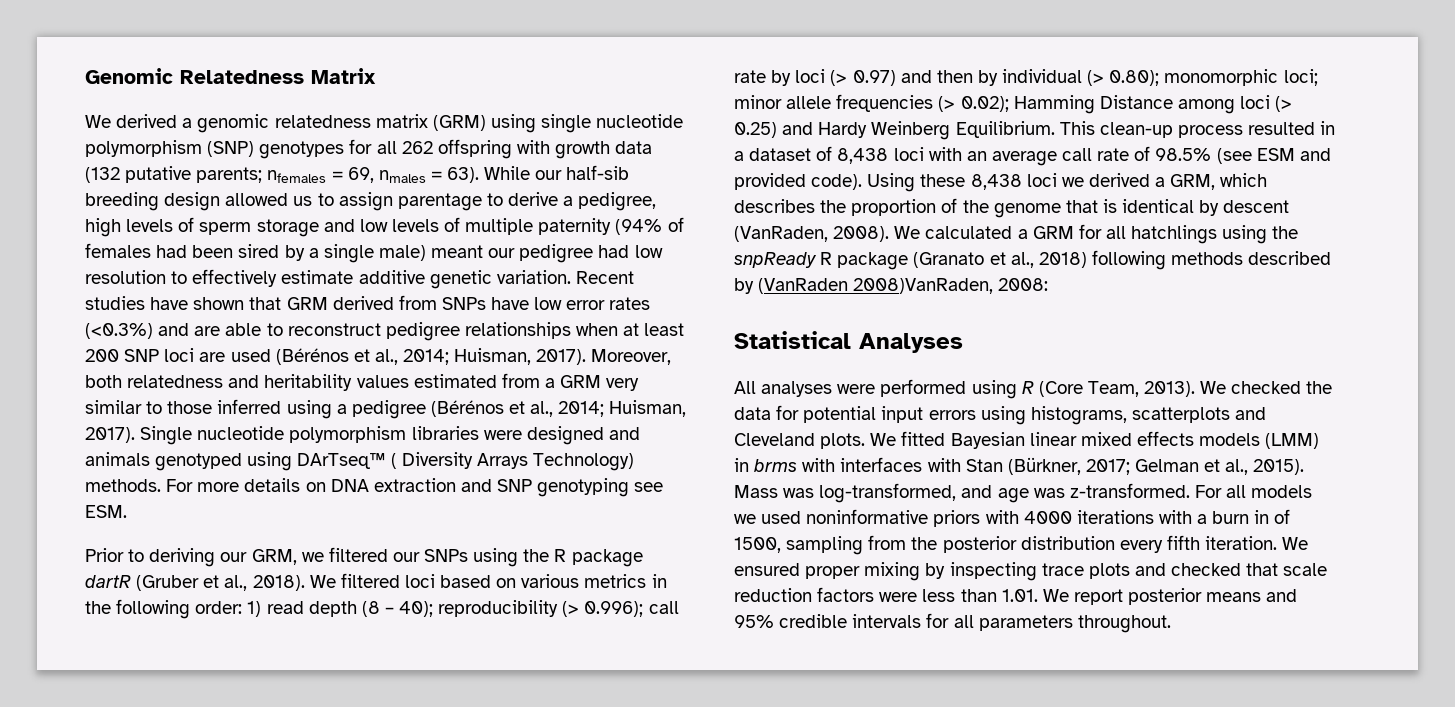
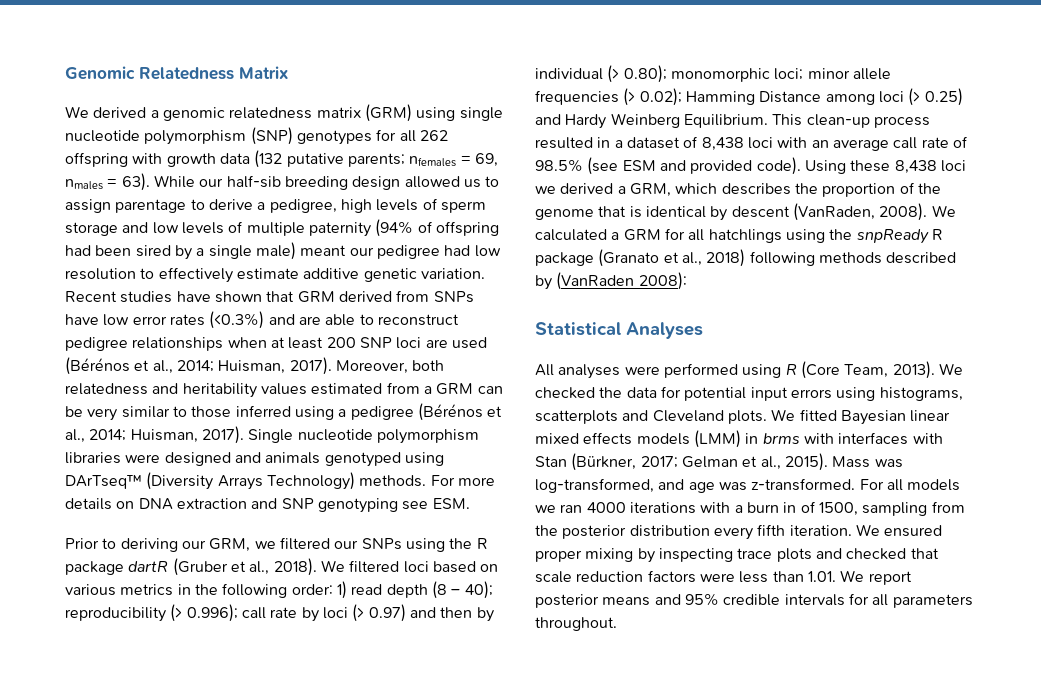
[85,243,151,258] females -> [435,221,499,236] offspring
(602, 381) none -> [477,386,503,394] [65,406,83,417] can be
[390,452,473,469] ( Diversity -> [146,472,214,490] (Diversity
[853,278,1049,294] 2008)VanRaden, 2008: -> [638,272,687,290] 2008):
[761,509,1019,527] used noninformative priors with -> [560,504,583,513] ran

